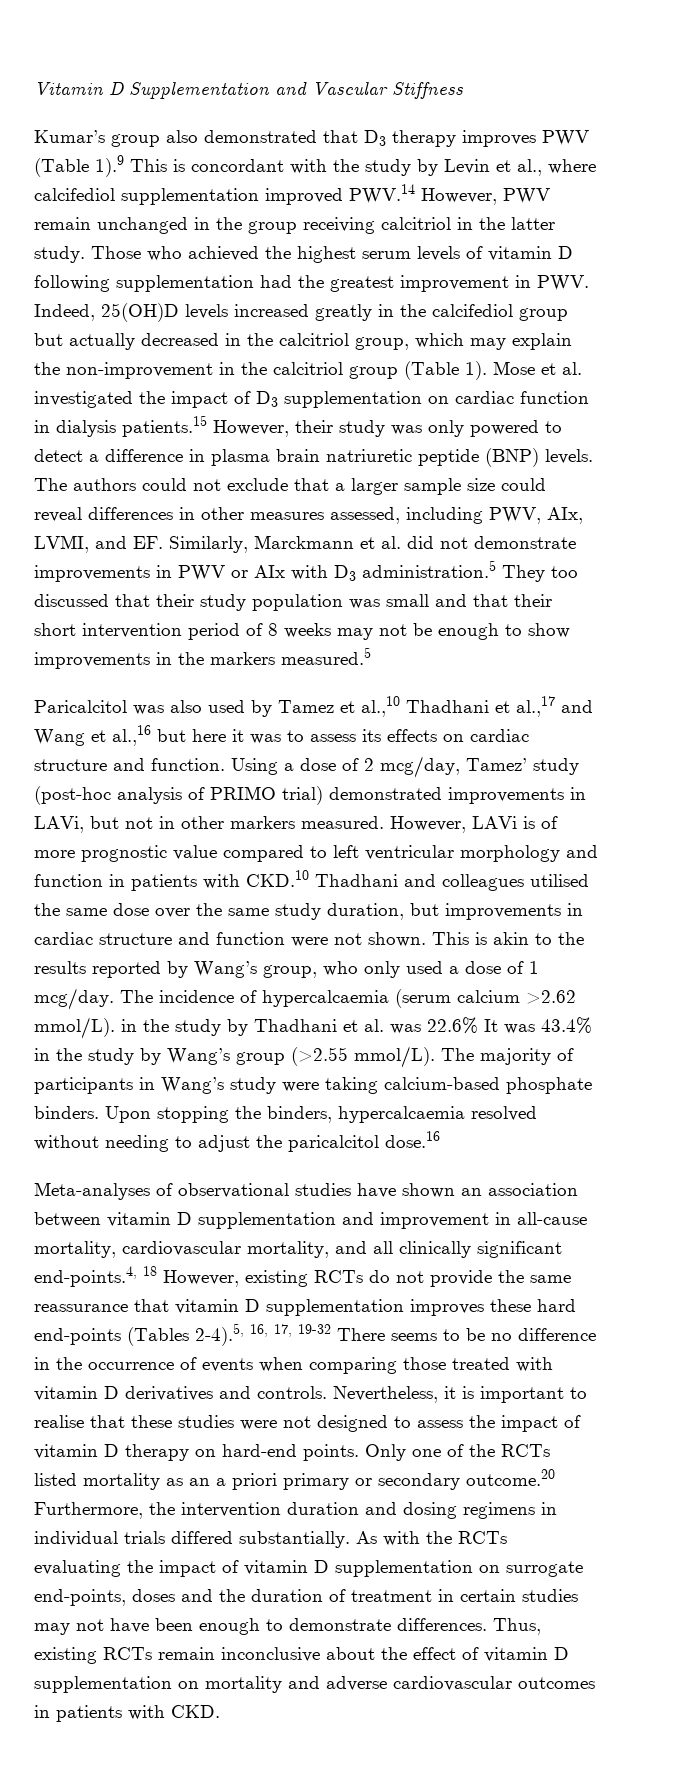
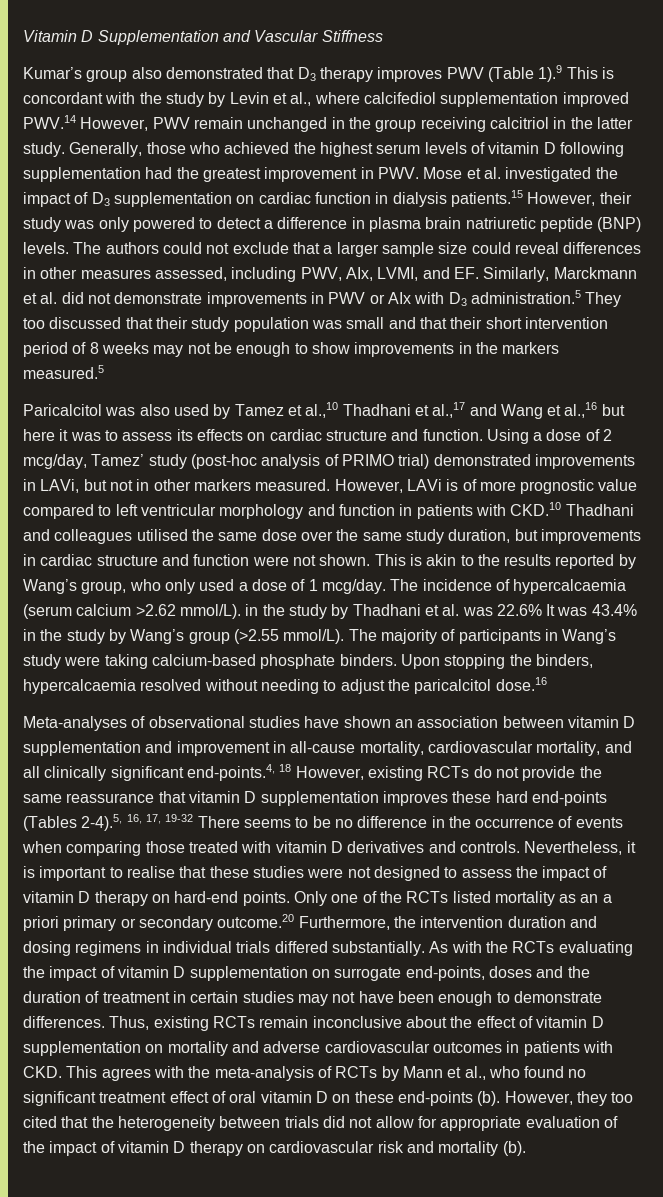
[91,246,141,259] Those -> [69,142,186,157] Generally, those
[34,303,568,322] [34,333,572,350] [34,361,487,380] Indeed, 25(OH)D levels increased greatly in the calcifediol group but actually decreased in the calcitriol group, which may explain the non-improvement in the calcitriol group (Table 1). -> (419, 173) none
(220, 1711) none -> [66,1066,587,1081] [23,1091,634,1106] [23,1116,618,1131] [23,1141,526,1156] This agrees with the meta-analysis of RCTs by Mann et al., who found no significant treatment effect of oral vitamin D on these end-points (b). However, they too cited that the heterogeneity between trials did not allow for appropriate evaluation of the impact of vitamin D therapy on cardiovascular risk and mortality (b).

